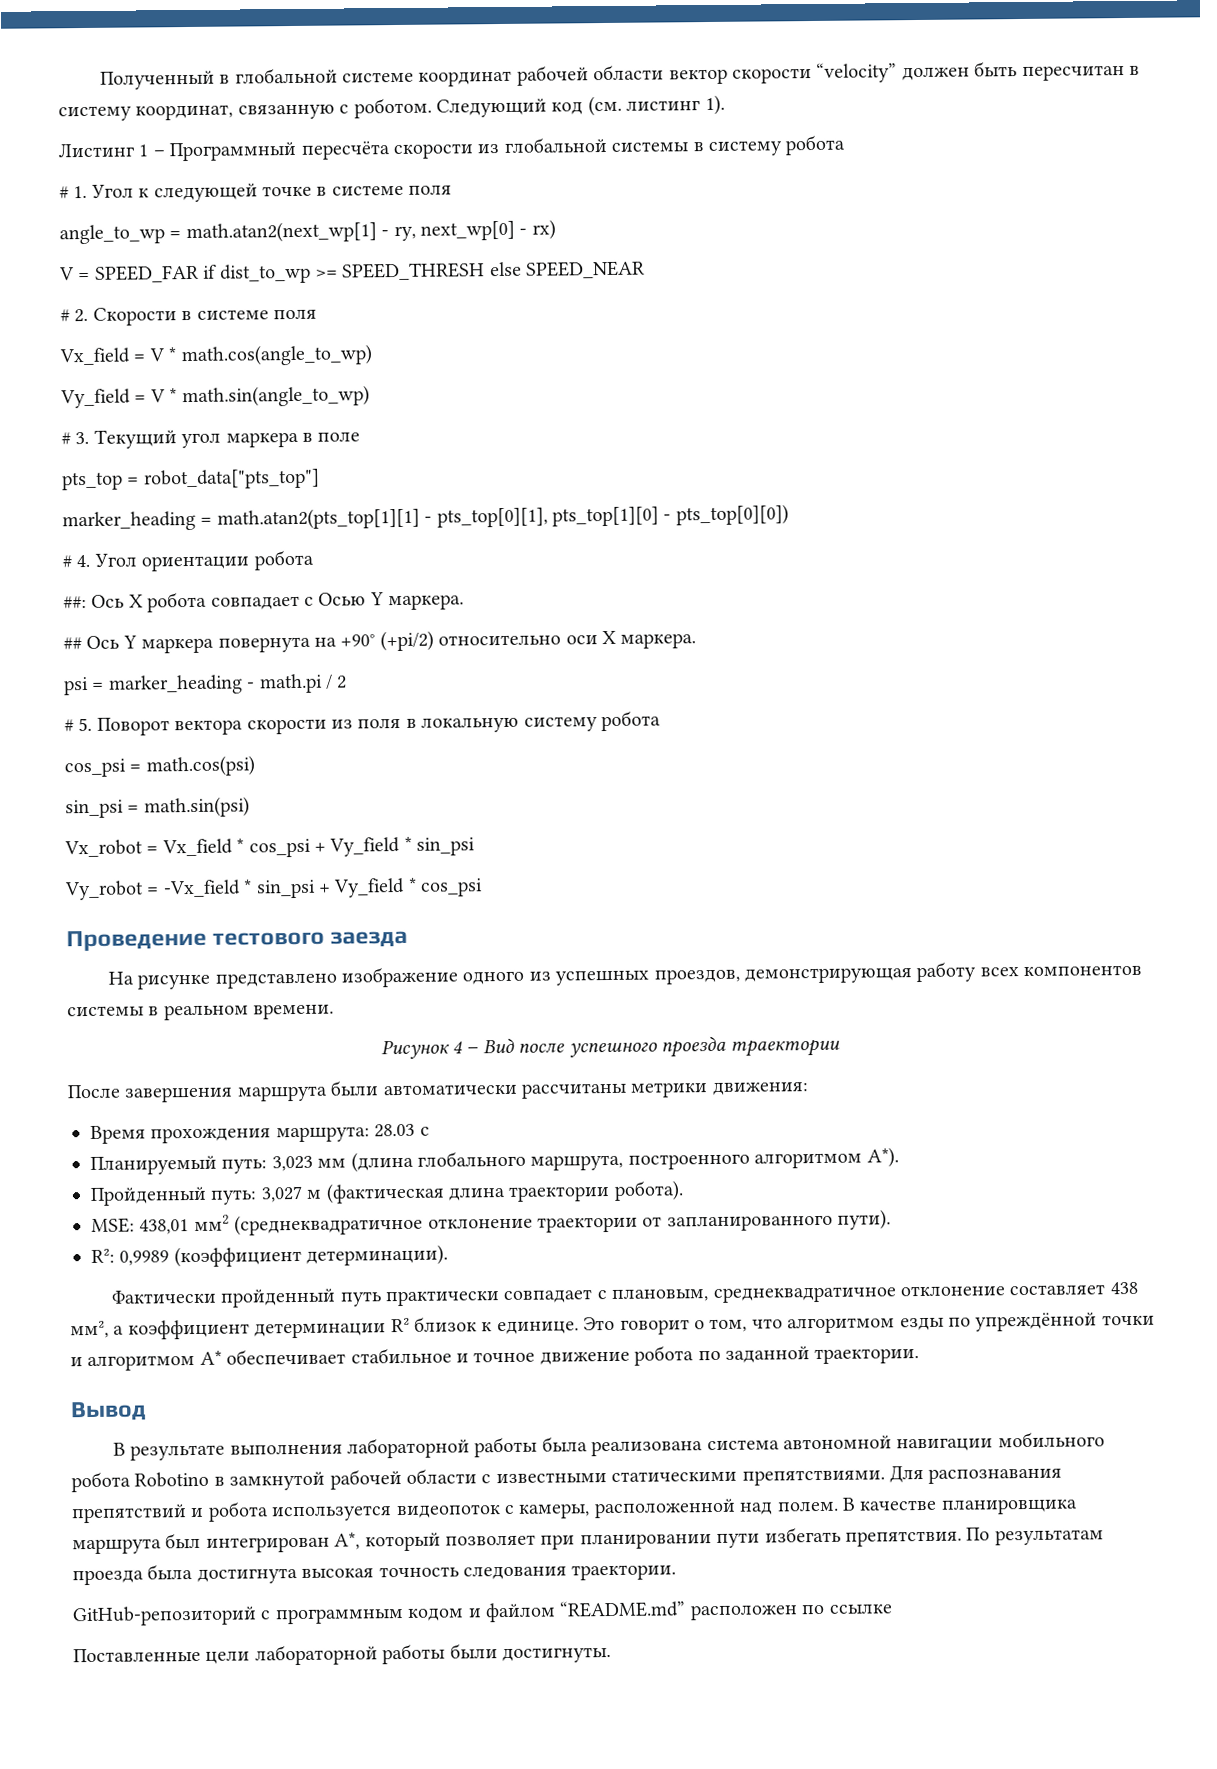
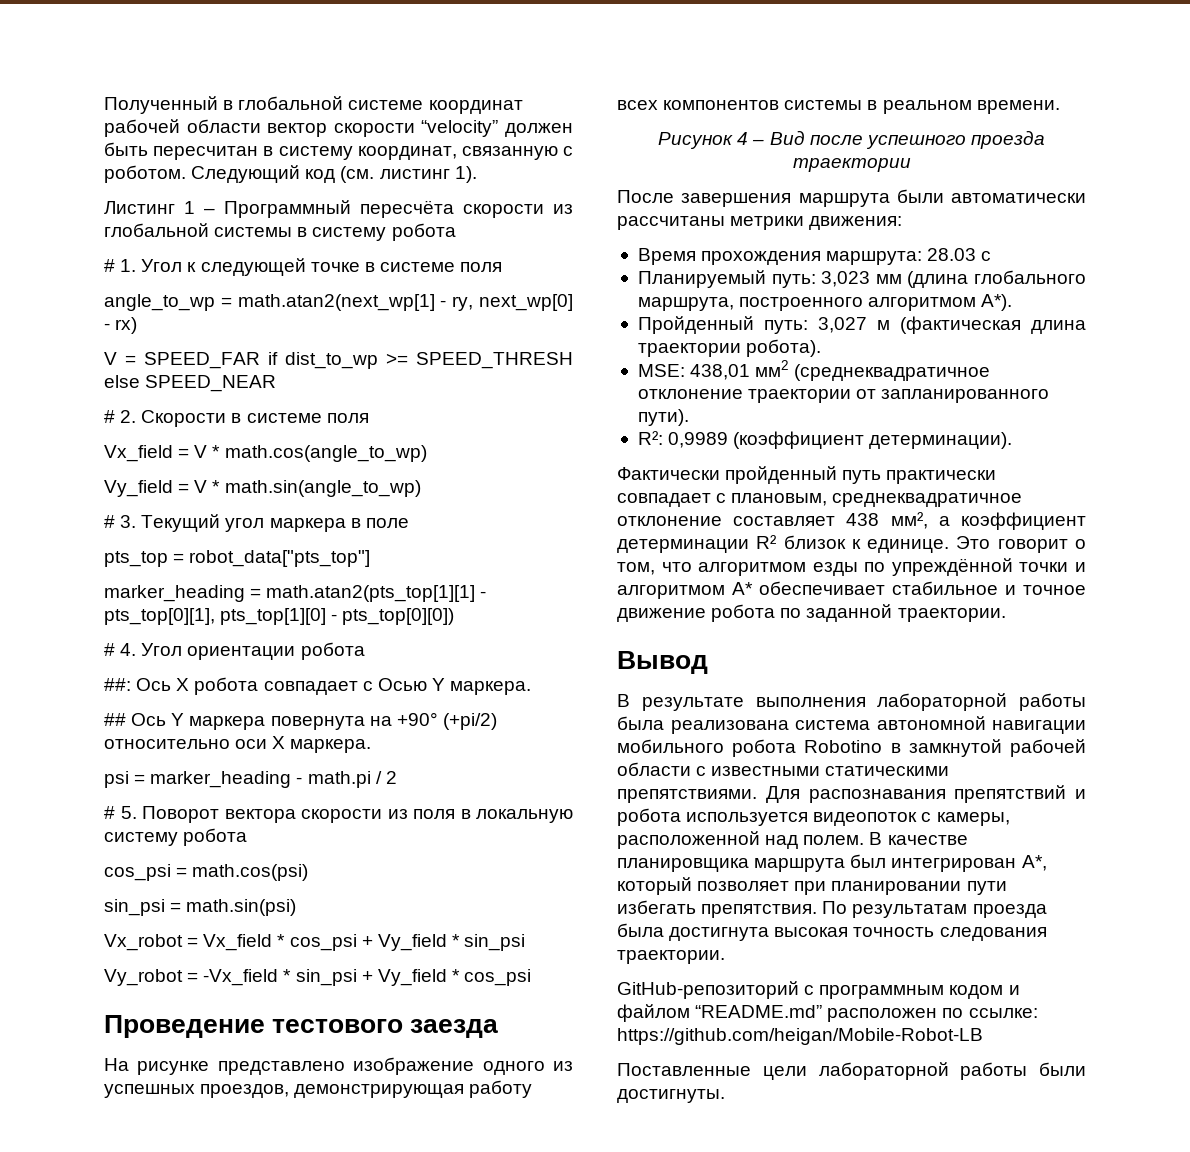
[828,1603,893,1614] ссылке -> [968,1008,1038,1018] [617,1028,983,1045] ссылке: https://github.com/heigan/Mobile-Robot-LB

